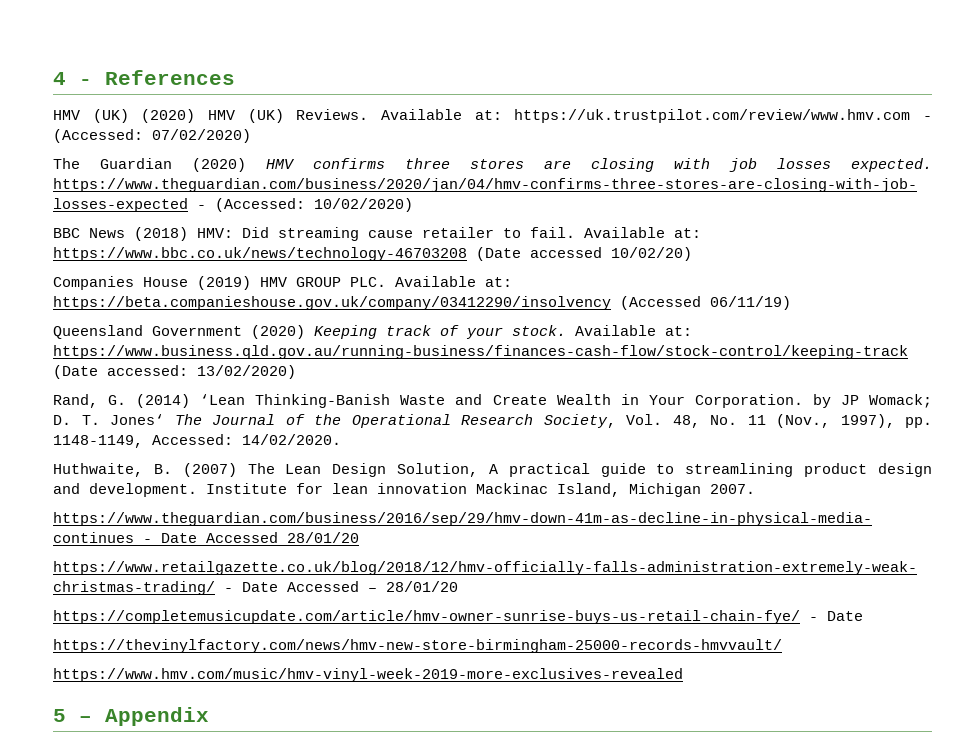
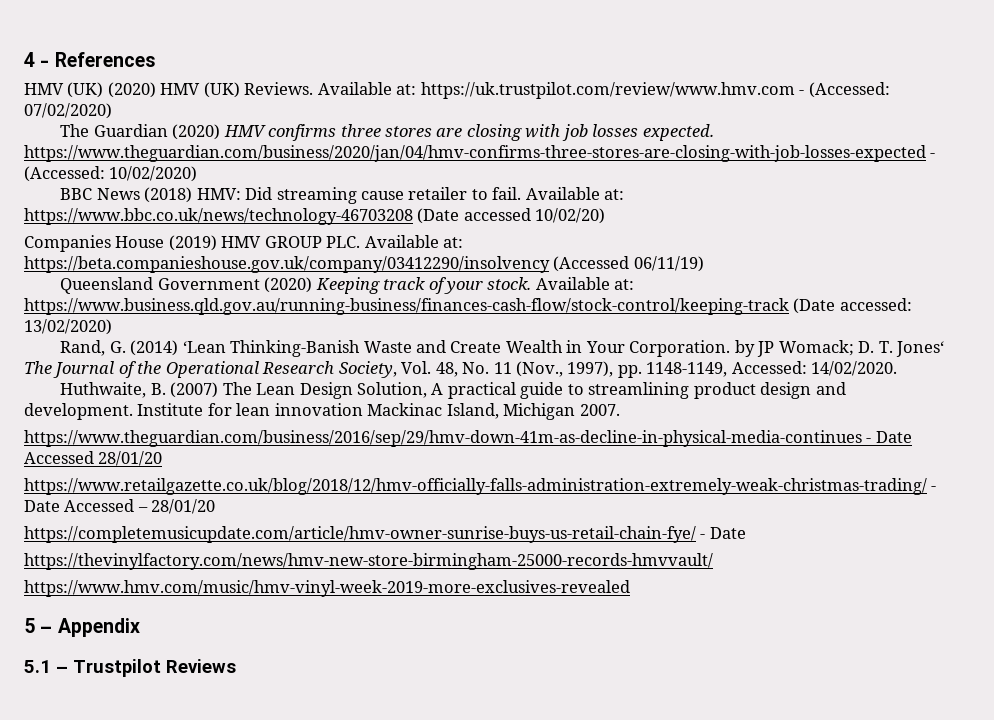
(209, 716) none -> [24,659,236,677] // 5.1 – Trustpilot Reviews

